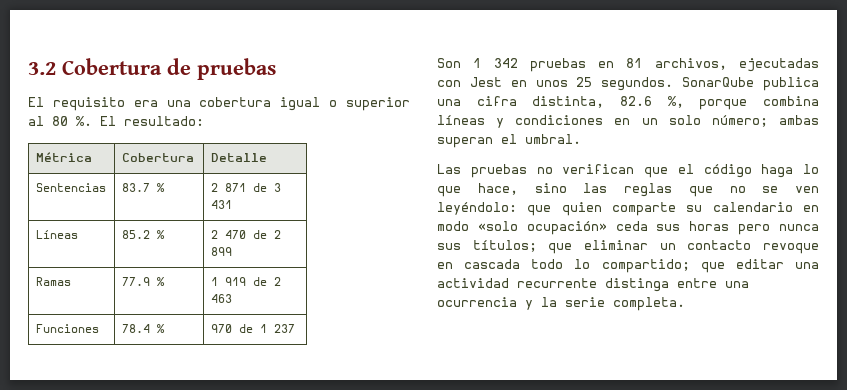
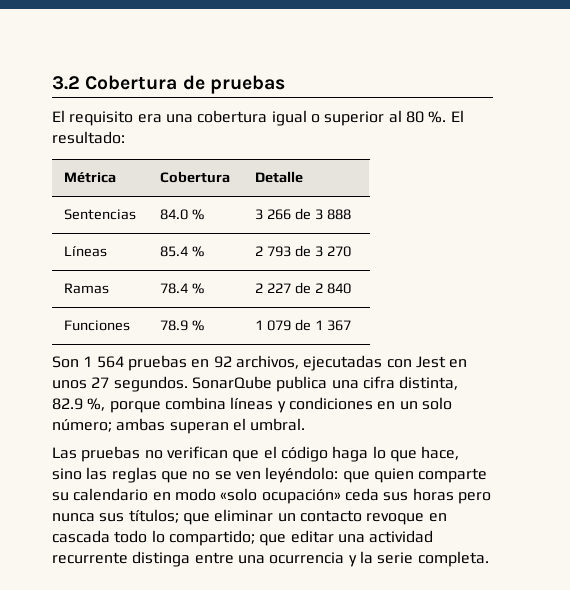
[121,183,165,192] [210,183,281,192] [210,200,232,209] [35,230,78,239] [121,230,165,239] [210,230,281,239] [210,247,232,256] [35,277,71,286] [121,277,165,286] [210,277,281,286] [210,294,232,303] [35,324,99,333] [121,324,165,333] [210,324,232,333] 83.7 % | 2 871 de 3 431 // Líneas | 85.2 % | 2 470 de 2 899 // Ramas | 77.9 % | 1 919 de 2 463 // Funciones | 78.4 % | 970 -> [159,209,204,220] [254,208,351,220] [63,246,107,257] [159,246,204,257] [254,245,351,257] [63,283,109,294] [159,283,204,294] [254,282,351,294] [63,320,130,331] [159,320,204,331] [254,320,291,331] 84.0 % | 3 266 de 3 888 // Líneas | 85.4 % | 2 793 de 3 270 // Ramas | 78.4 % | 2 227 de 2 840 // Funciones | 78.9 % | 1 079
[273,324,295,333] 237 -> [326,320,351,331] 367
[493,58,518,68] 342 -> [96,356,124,368] 564
[626,58,643,68] 81 -> [213,356,232,368] 92
[576,77,593,87] 25 -> [91,377,110,388] 27
[620,96,652,106] 82.6 -> [52,398,83,410] 82.9

